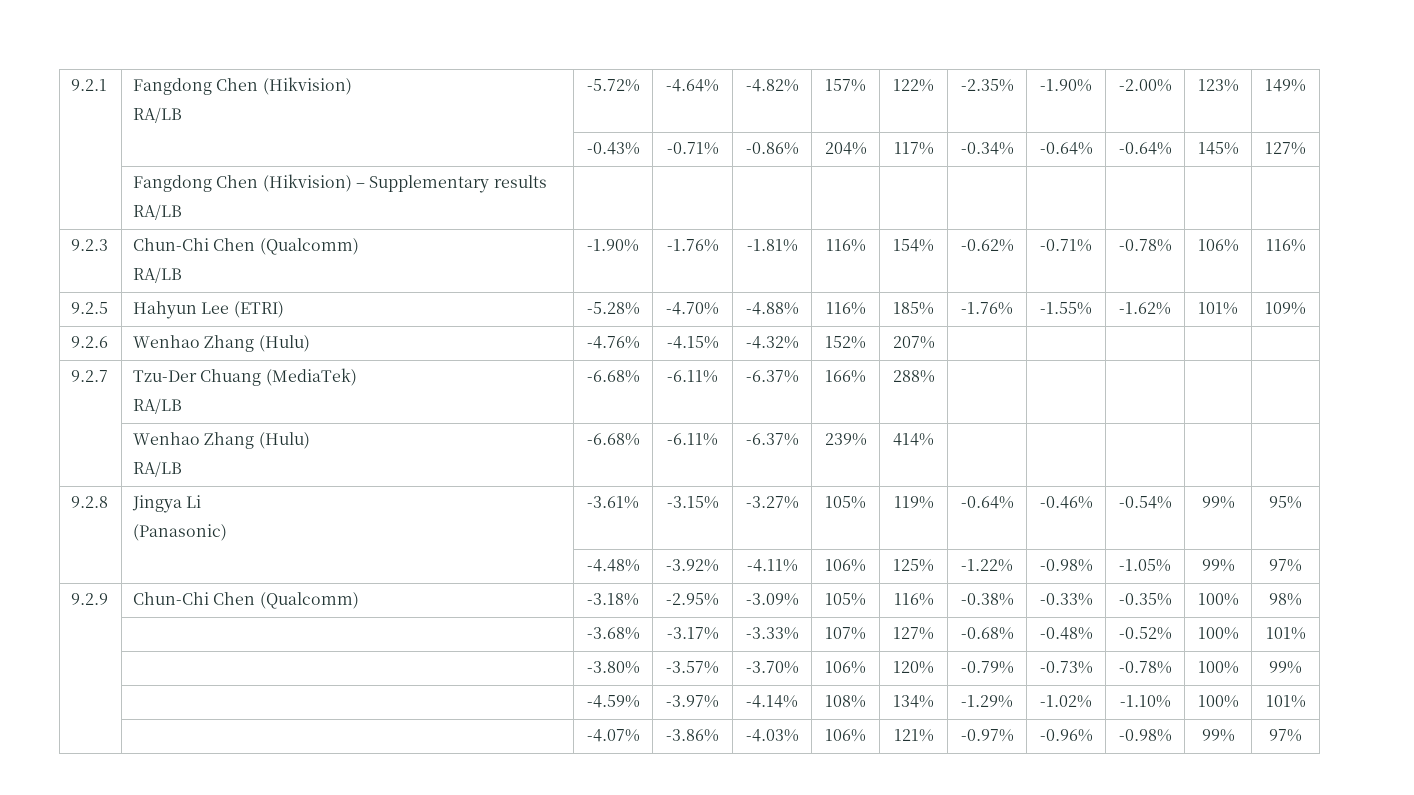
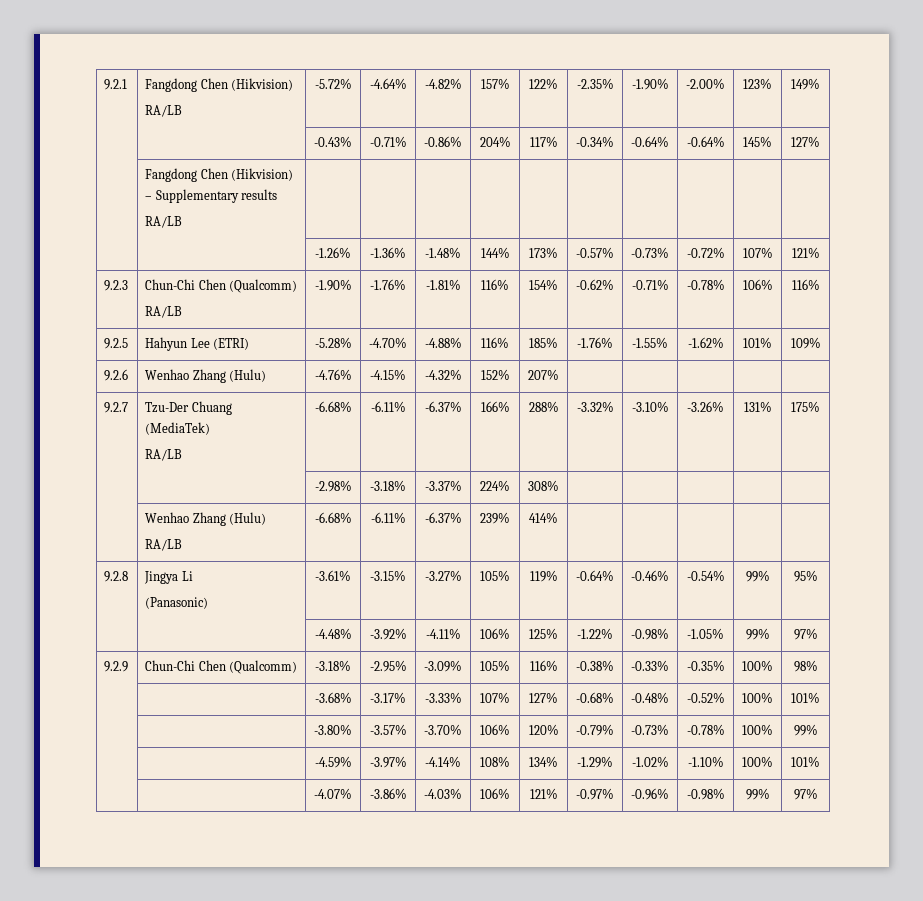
(183, 212) none -> [315,247,351,258] [370,247,406,258] [425,247,461,258] [480,247,510,258] [529,247,558,258] [576,247,614,258] [631,247,669,258] [686,247,725,258] [742,247,773,258] [791,247,820,258] // | | -1.26% | -1.36% | -1.48% | 144% | 173% | -0.57% | -0.73% | -0.72% | 107% | 121%
(935, 376) none -> [576,401,614,412] [631,401,669,412] [687,401,724,412] [743,401,772,412] [791,401,820,412] [314,480,352,492] [370,480,406,491] [424,480,462,491] [480,480,510,491] [528,480,559,491] | -3.32% | -3.10% | -3.26% | 131% | 175% // | | -2.98% | -3.18% | -3.37% | 224% | 308%

